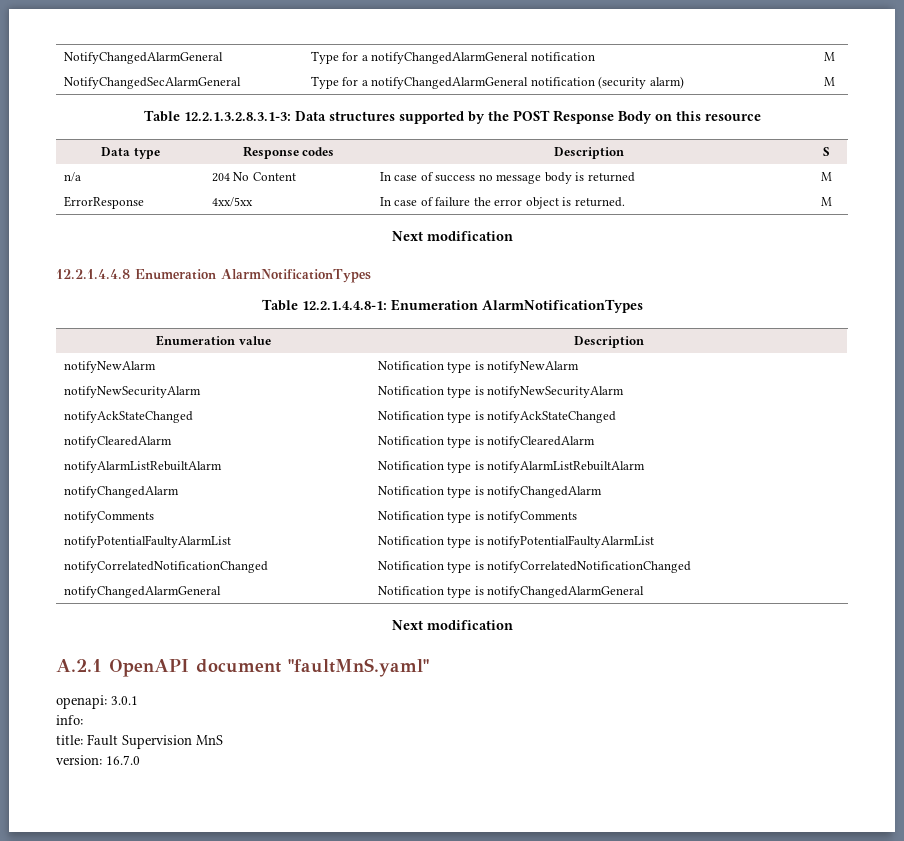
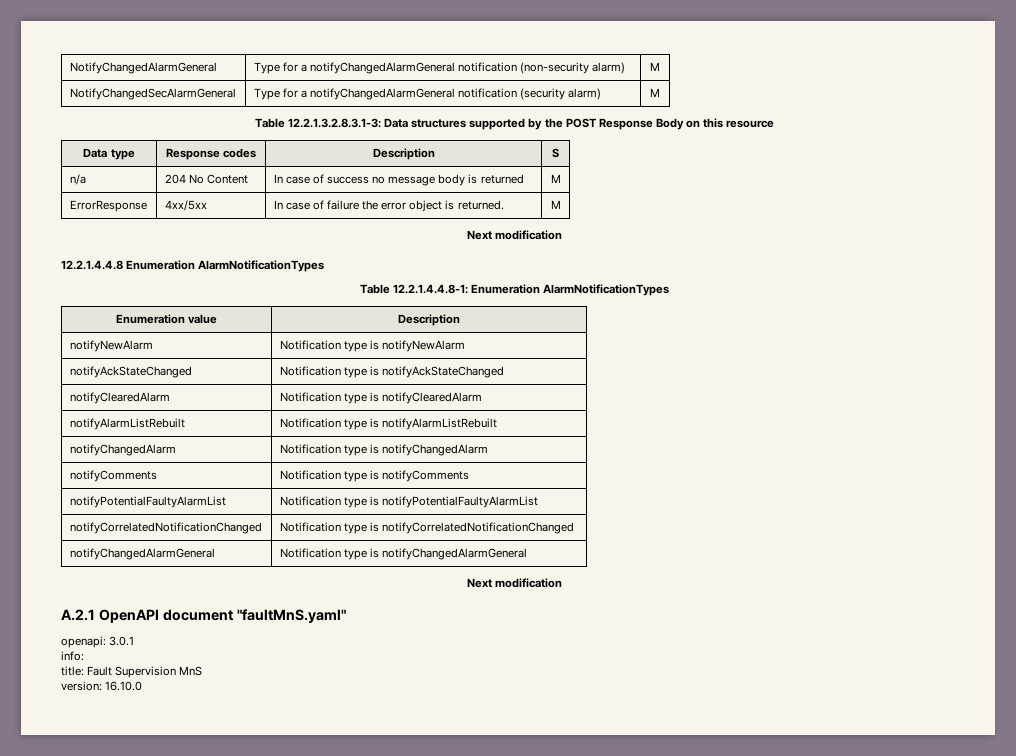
(595, 56) none -> [520,62,626,74] (non-security alarm)
[63,386,201,398] [377,386,625,398] // notifyNewSecurityAlarm | Notification type is notifyNewSecurityAlarm -> (465, 346) none
[63,461,222,473] [377,461,646,473] notifyAlarmListRebuiltAlarm | Notification type is notifyAlarmListRebuiltAlarm -> [69,418,185,430] [279,418,497,430] notifyAlarmListRebuilt | Notification type is notifyAlarmListRebuilt
[106,755,140,765] 16.7.0 -> [105,681,143,691] 16.10.0

